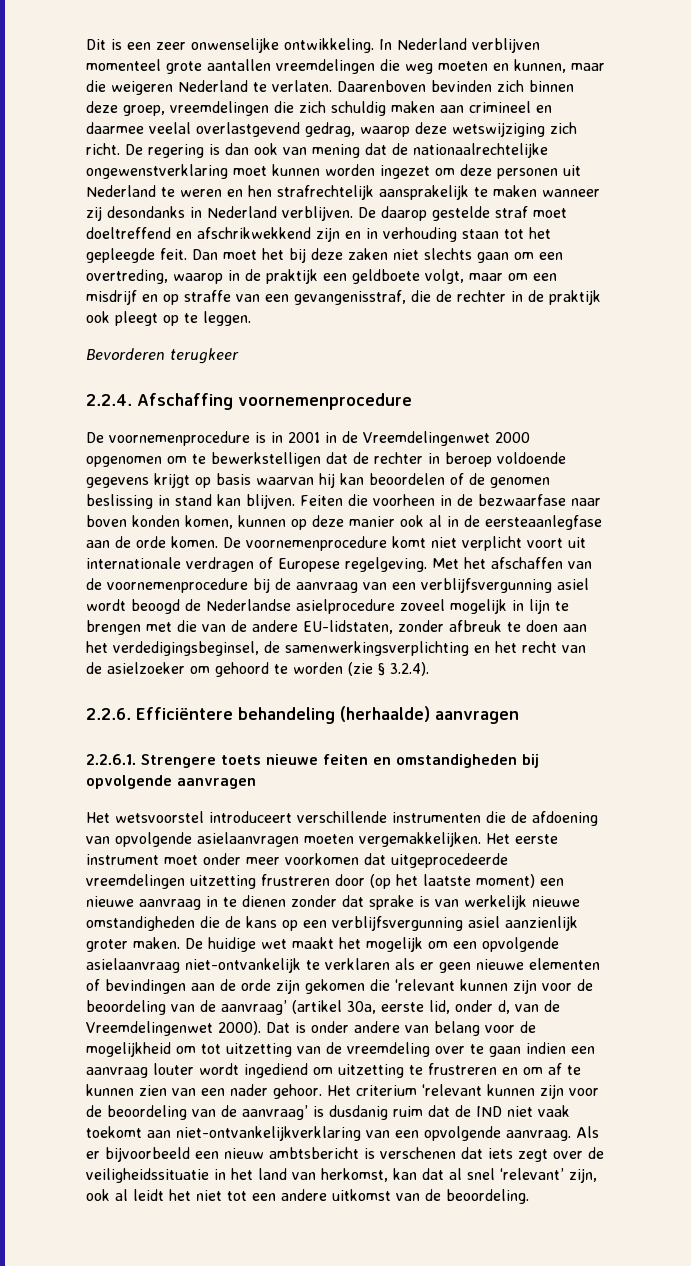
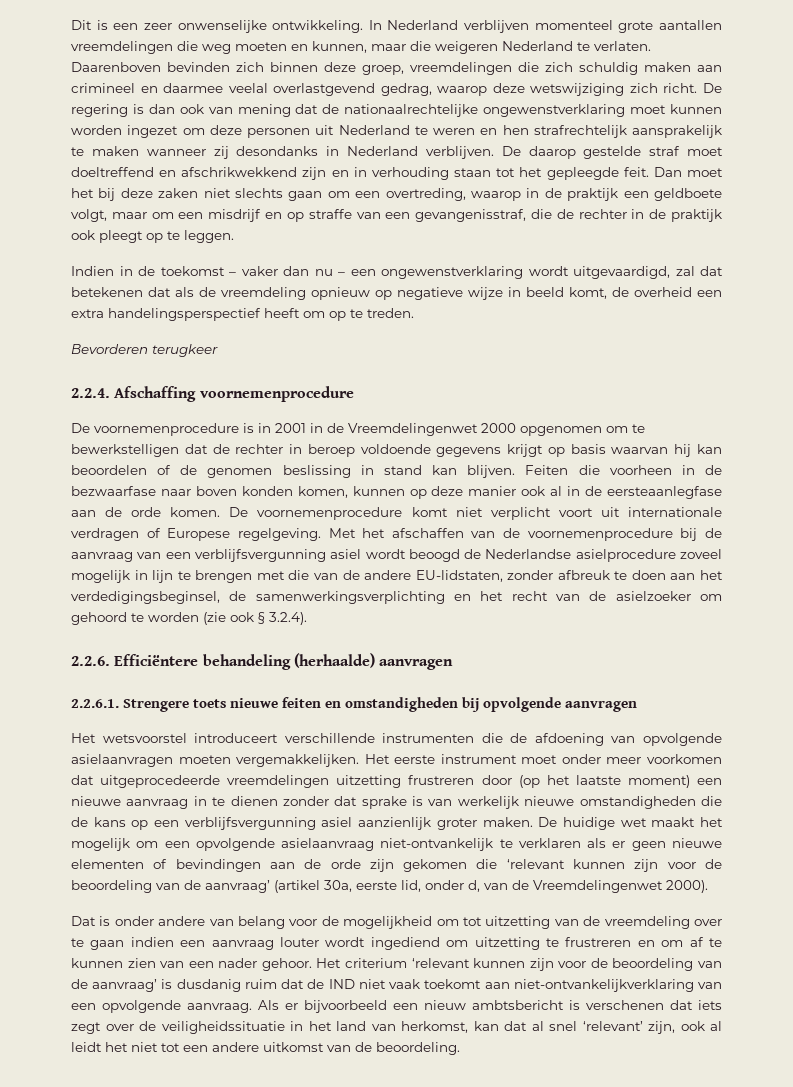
(251, 318) none -> [71,266,723,279] [71,287,722,300] [71,308,414,321] // Indien in de toekomst – vaker dan nu – een ongewenstverklaring wordt uitgevaardigd, zal dat betekenen dat als de vreemdeling opnieuw op negatieve wijze in beeld komt, de overheid een extra handelingsperspectief heeft om op te treden.
(373, 669) none -> [230,612,254,622] ook
(261, 1028) none -> (708, 886) //

